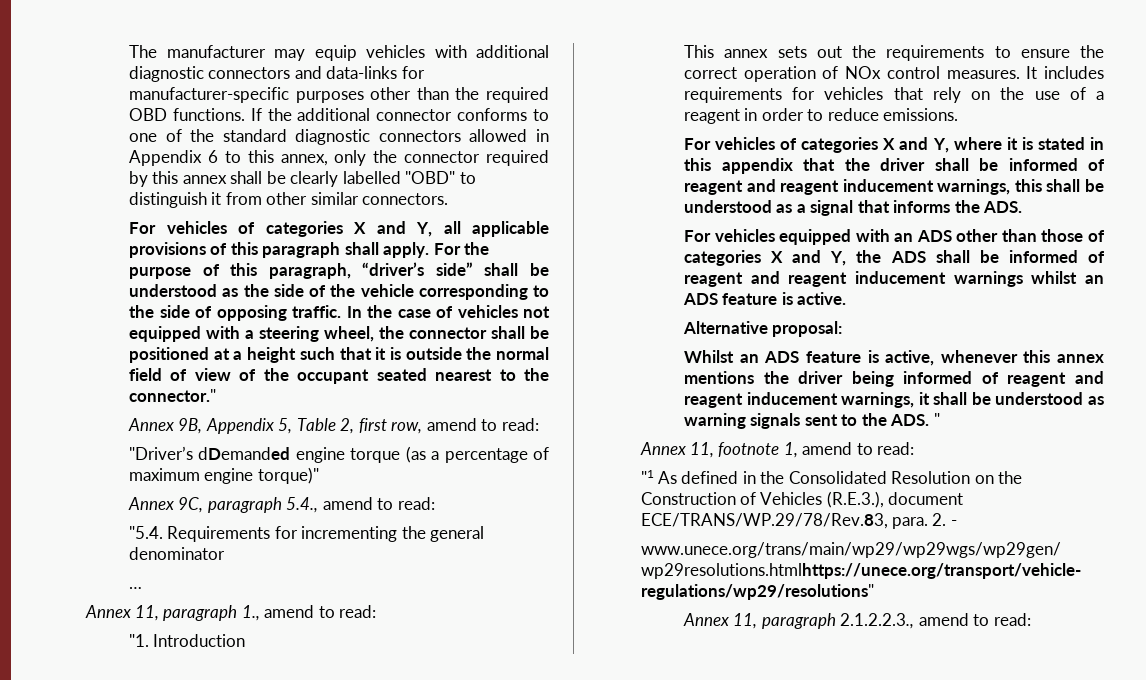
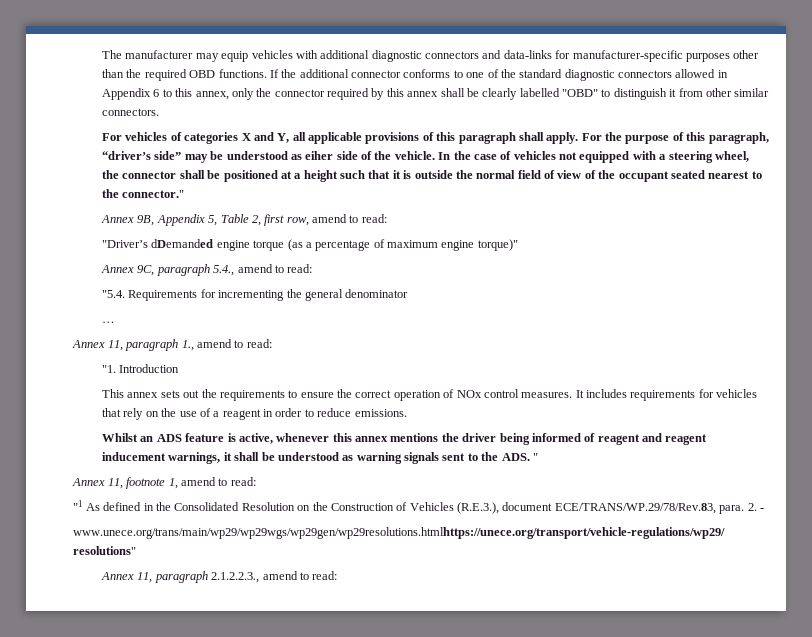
[484,263,549,276] [129,284,269,297] shall be understood as the -> [184,151,334,163] may be understood as eiher
[360,284,549,300] [129,305,342,321] vehicle corresponding to the side of opposing traffic. -> [394,151,435,160] vehicle.
[684,137,1104,153] [684,158,1105,174] [684,179,1104,195] [684,200,1023,216] [684,229,1105,245] [684,250,1105,266] [684,271,1104,287] [683,292,847,305] [683,321,843,337] // For vehicles of categories X and Y, where it is stated in this appendix that the driver shall be informed of reagent and reagent inducement warnings, this shall be understood as a signal that informs the ADS. // For vehicles equipped with an ADS other than those of categories X and Y, the ADS shall be informed of reagent and reagent inducement warnings whilst an ADS feature is active. // Alternative proposal: -> (407, 413) none

